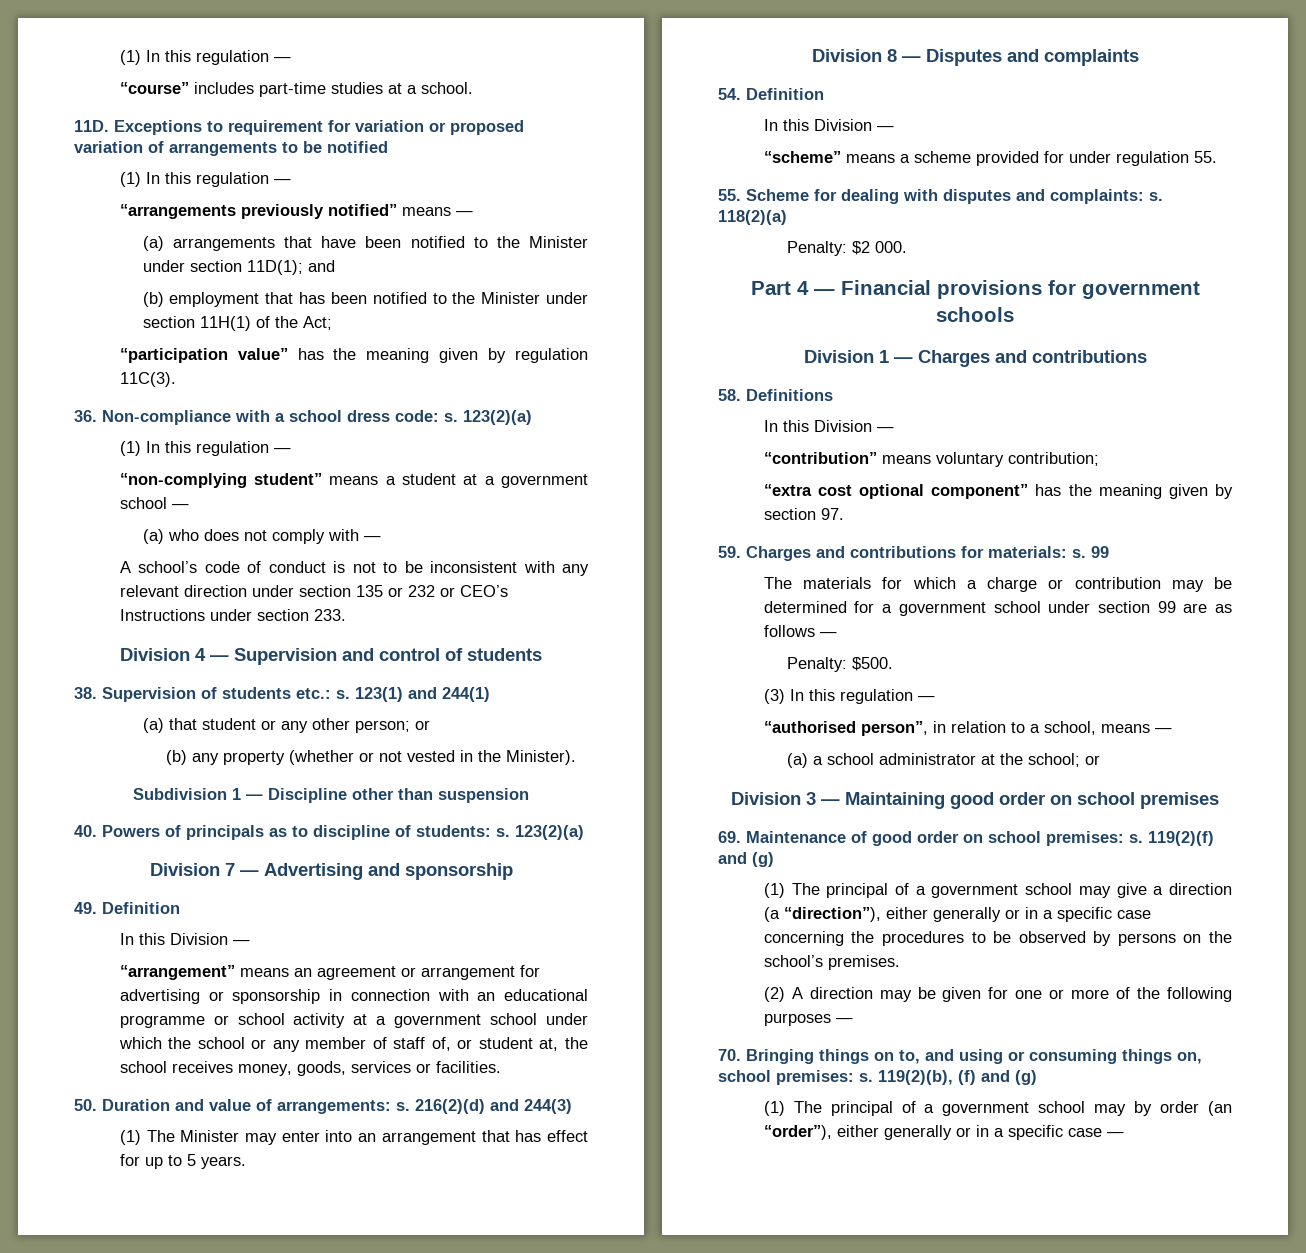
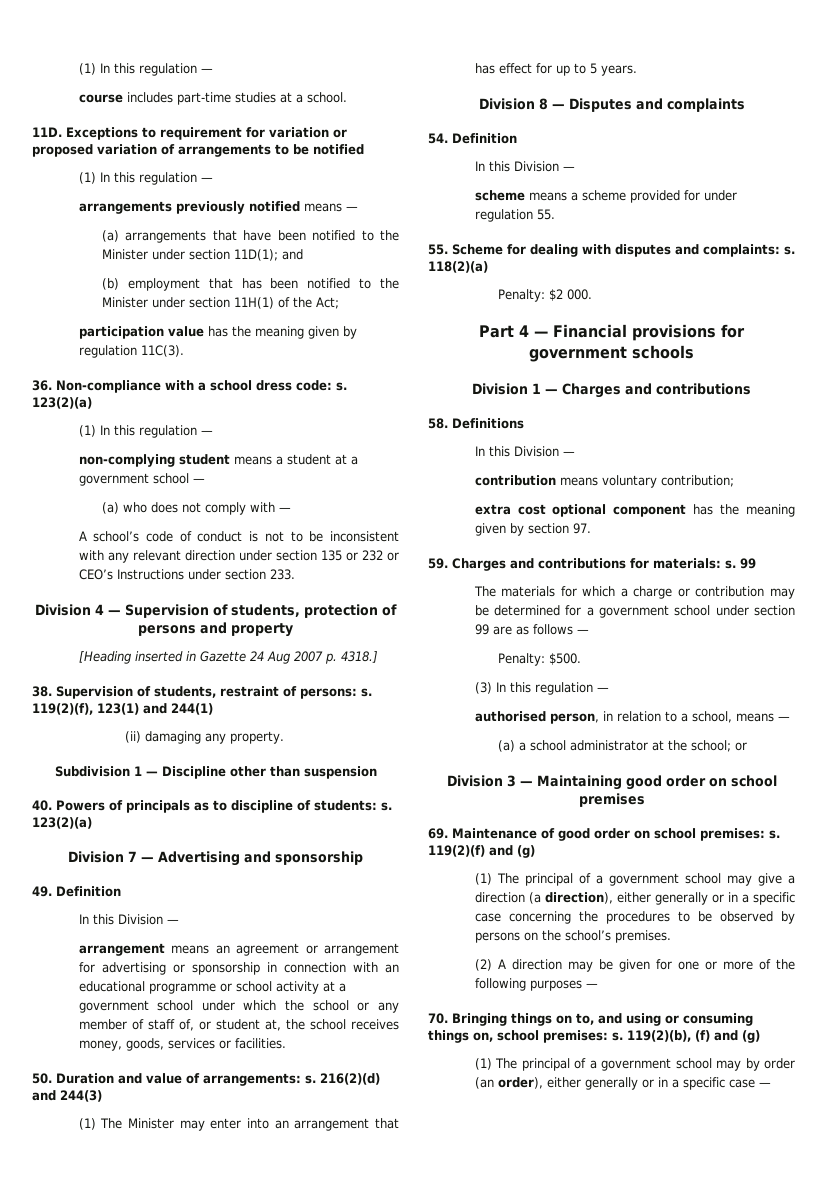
[119,50,291,65] [119,82,189,94] (1) In this regulation — // “course” -> [78,63,213,76] [78,94,123,103] (1) In this regulation — // course
[119,204,397,219] “arrangements previously notified” -> [78,201,300,214] arrangements previously notified
[119,348,288,363] “participation value” -> [78,326,204,339] participation value
[119,473,323,488] “non-complying student” -> [78,454,230,467] non-complying student
[342,648,542,661] [74,687,490,702] [142,718,430,733] [165,750,576,765] and control of students // 38. Supervision of students etc.: s. 123(1) and 244(1) // (a) that student or any other person; or // (b) any property (whether or not vested in the Minister). -> [213,604,397,618] [138,622,293,637] [78,651,378,664] [32,686,372,699] [32,703,213,715] [125,731,285,744] of students, protection of persons and property // [Heading inserted in Gazette 24 Aug 2007 p. 4318.] // 38. Supervision of students, restraint of persons: s. 119(2)(f), 123(1) and 244(1) // (ii) damaging any property.
[119,965,235,980] “arrangement” -> [78,943,165,956] arrangement
[763,151,841,163] “scheme” -> [474,190,525,201] scheme
[763,452,877,464] “contribution” -> [474,475,556,486] contribution
[763,484,812,496] “extra -> [474,504,511,515] extra
[931,484,1029,499] component” -> [613,504,687,517] component
[763,721,928,736] “authorised person”, -> [474,711,599,724] authorised person,
[783,907,881,922] “direction”), -> [544,892,613,904] direction),
[763,1125,832,1140] “order”), -> [497,1077,543,1089] order),

